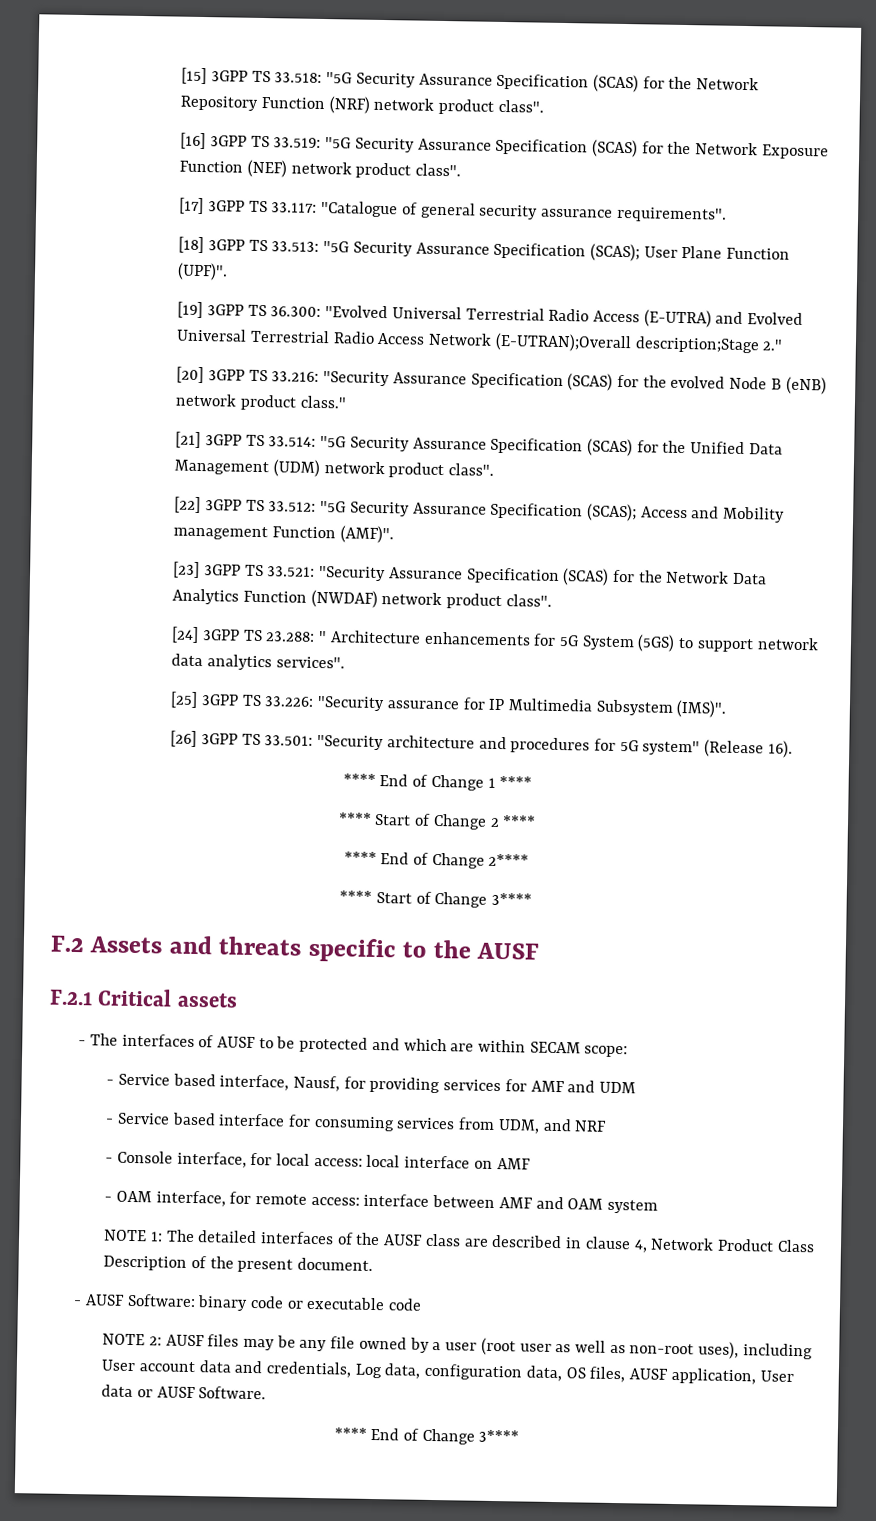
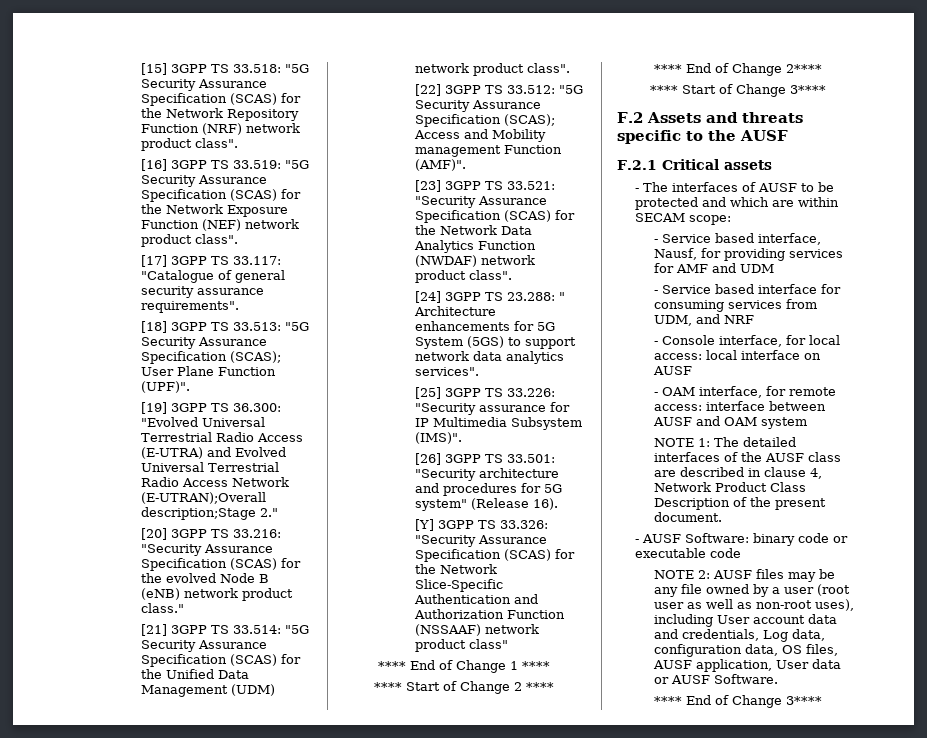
(793, 749) none -> [415,519,549,531] [415,535,548,547] [415,549,576,562] [415,564,498,574] [415,579,504,592] [414,594,539,604] [414,609,566,619] [415,624,540,636] [415,639,509,652] // [Y] 3GPP TS 33.326: "Security Assurance Specification (SCAS) for the Network Slice-Specific Authentication and Authorization Function (NSSAAF) network product class"
[496,1158,531,1170] AMF -> [652,366,692,375] AUSF
[498,1197,533,1209] AMF -> [652,417,692,426] AUSF

